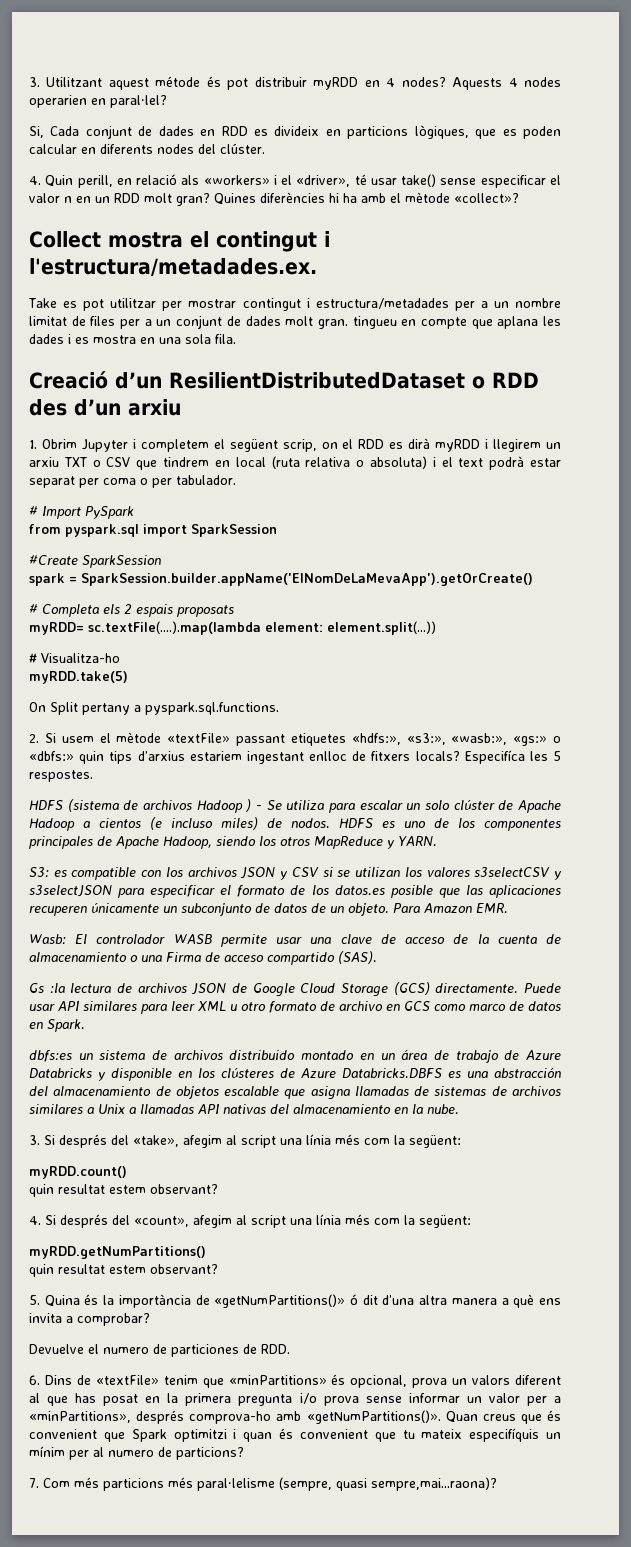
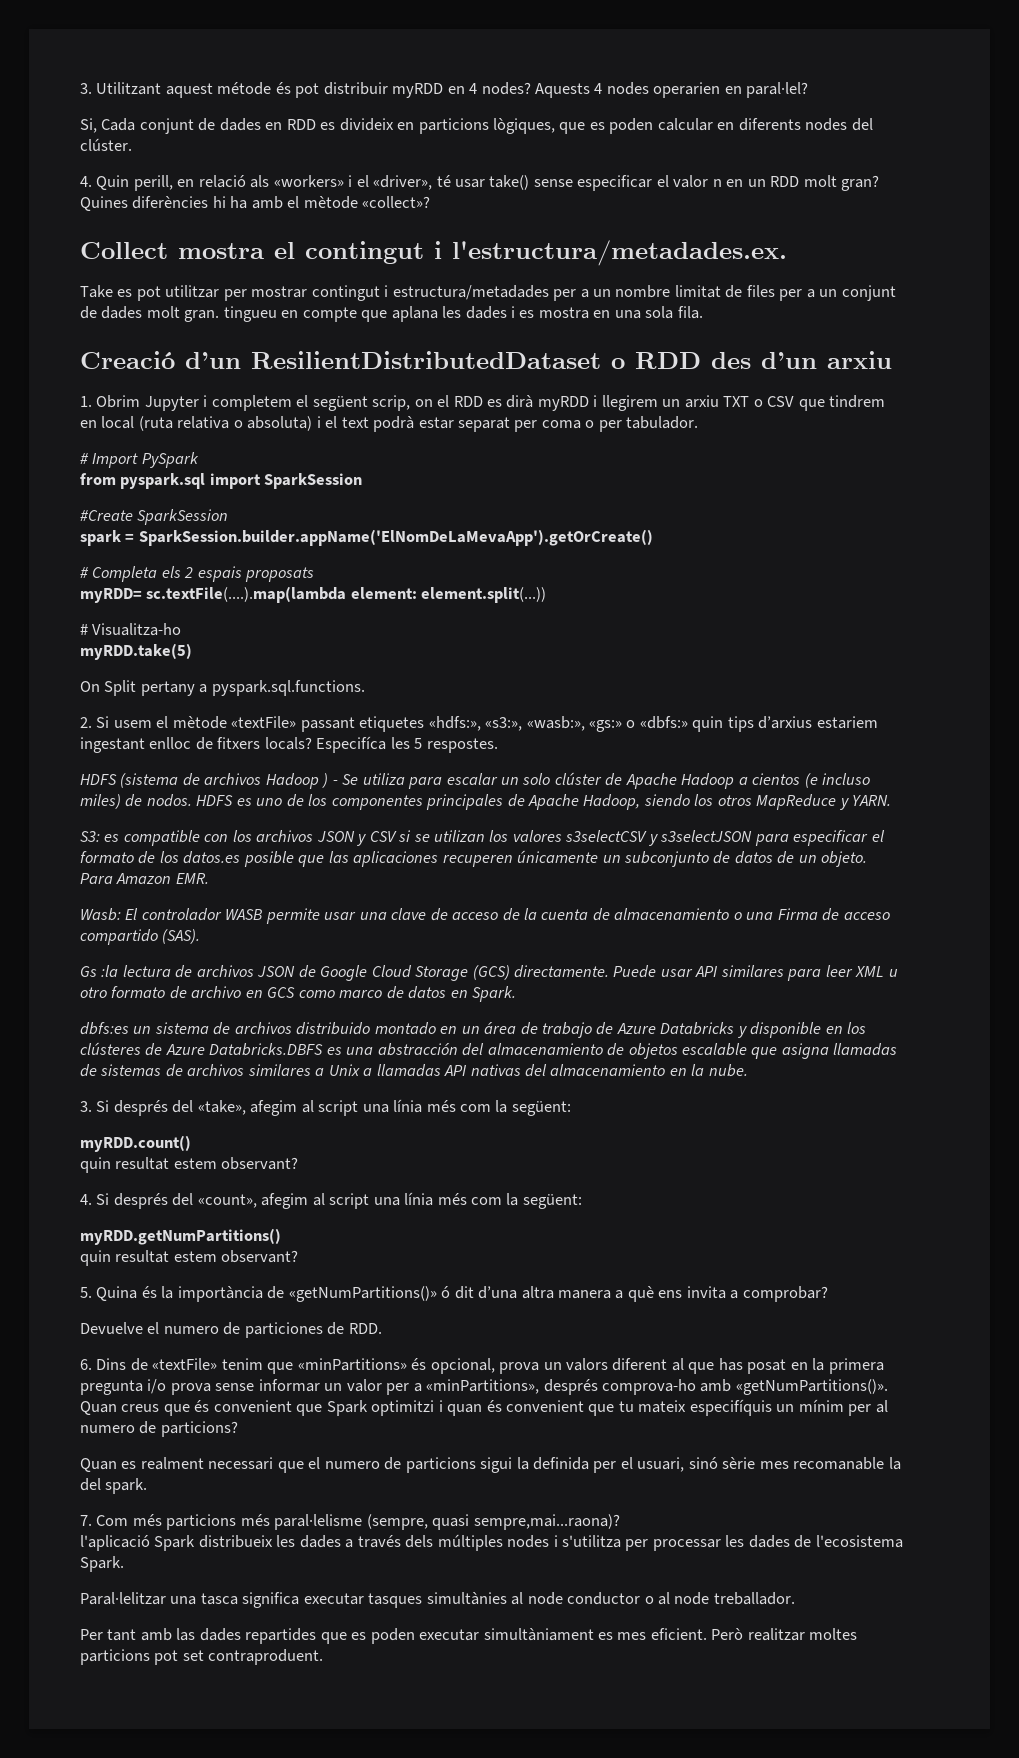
(244, 1453) none -> [80,1457,901,1473] [80,1478,148,1494] // Quan es realment necessari que el numero de particions sigui la definida per el usuari, sinó sèrie mes recomanable la del spark.
(497, 1484) none -> [80,1534,903,1551] [80,1556,124,1572] [80,1592,795,1608] [80,1628,858,1644] [80,1649,324,1665] // l'aplicació Spark distribueix les dades a través dels múltiples nodes i s'utilitza per processar les dades de l'ecosistema Spark. // Paral·lelitzar una tasca significa executar tasques simultànies al node conductor o al node treballador. // Per tant amb las dades repartides que es poden executar simultàniament es mes eficient. Però realitzar moltes particions pot set contraproduent.

